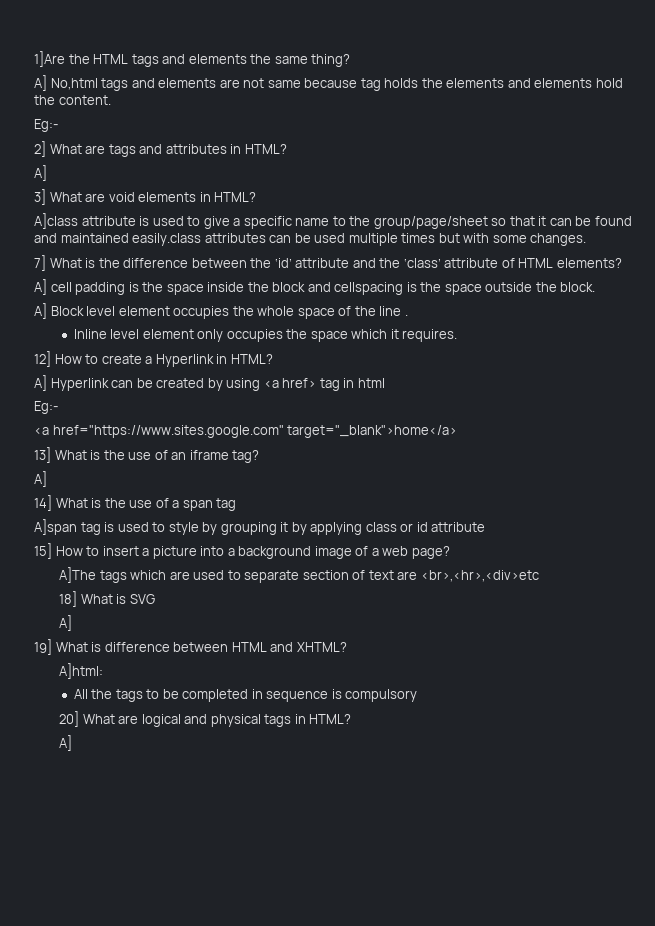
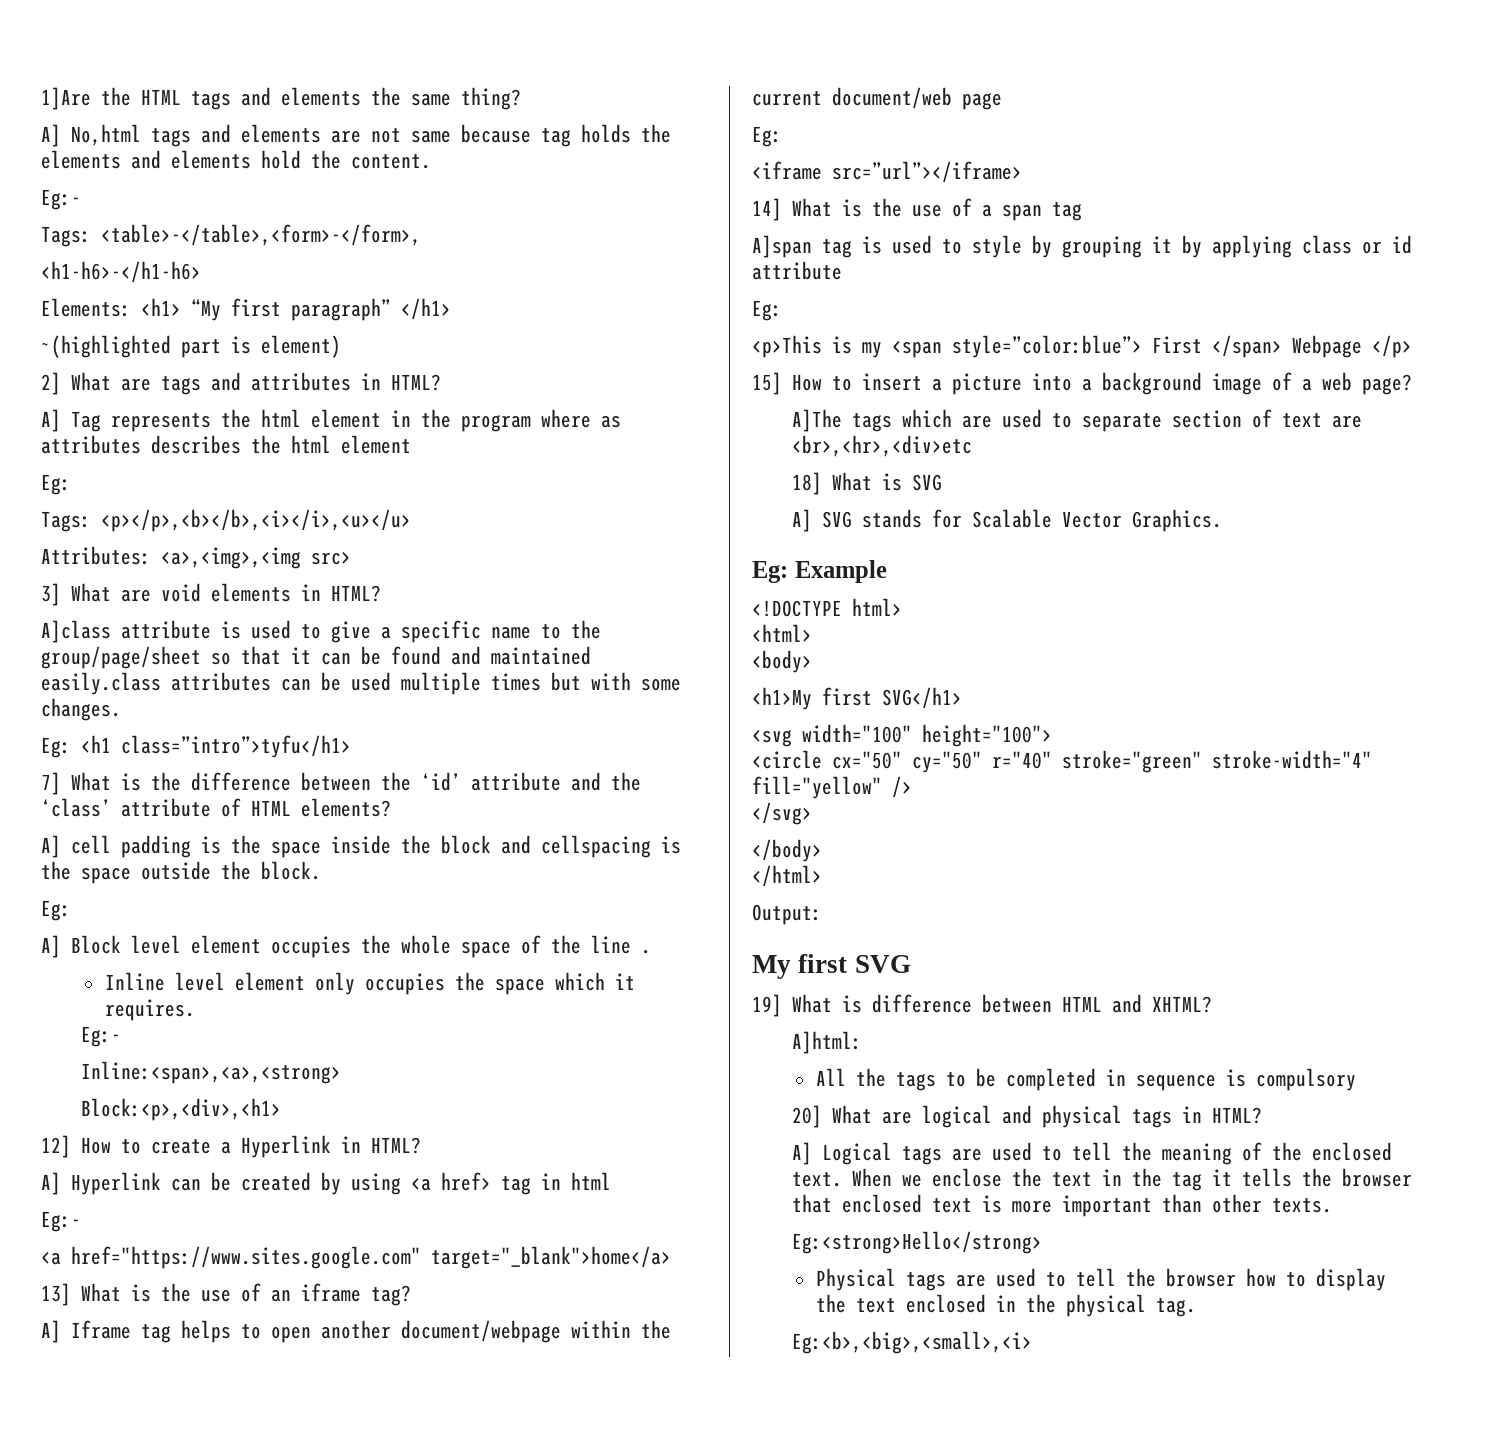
(58, 125) none -> [41,224,421,247] [41,261,201,283] [41,298,451,321] [41,335,341,358] // Tags: <table>-</table>,<form>-</form>, // <h1-h6>-</h1-h6> // Elements: <h1> “My first paragraph” </h1> // ~(highlighted part is element)
(47, 173) none -> [71,409,621,432] [41,435,411,454] [41,474,71,495] [41,509,411,532] [41,546,351,569] Tag represents the html element in the program where as attributes describes the html element // Eg: // Tags: <p></p>,<b></b>,<i></i>,<u></u> // Attributes: <a>,<img>,<img src>
(587, 239) none -> [41,735,351,758] // Eg: <h1 class=”intro”>tyfu</h1>
(596, 287) none -> [41,900,71,921] // Eg:
(458, 335) none -> [81,1026,122,1047] [81,1061,342,1084] [81,1098,282,1121] // Eg:- // Inline:<span>,<a>,<strong> // Block:<p>,<div>,<h1>
(47, 479) none -> [71,1320,671,1343] [752,87,1002,110] [752,126,782,147] [752,161,1022,183] Iframe tag helps to open another document/webpage within the current document/web page // Eg: // <iframe src=”url”></iframe>
(486, 527) none -> [752,300,782,321] [752,335,1412,358] // Eg: // <p>This is my <span style=”color:blue”> First </span> Webpage </p>
(73, 623) none -> [822,509,1223,532] [752,560,887,583] [752,598,902,617] [752,624,812,642] [752,650,812,673] [752,687,962,710] [752,724,1052,747] [752,750,1372,773] [752,776,912,799] [752,802,812,825] [752,839,822,862] [752,865,822,887] [752,904,822,925] [752,954,911,979] SVG stands for Scalable Vector Graphics. // Eg: Example // <!DOCTYPE html> // <html> // <body> // <h1>My first SVG</h1> // <svg width="100" height="100"> // <circle cx="50" cy="50" r="40" stroke="green" stroke-width="4" fill="yellow" /> // </svg> // </body> // </html> // Output: // My first SVG
(73, 743) none -> [822,1142,1393,1165] [792,1168,1413,1191] [792,1194,1333,1217] [792,1231,1043,1254] [815,1268,1386,1291] [815,1294,1196,1317] [792,1331,1033,1354] Logical tags are used to tell the meaning of the enclosed text. When we enclose the text in the tag it tells the browser that enclosed text is more important than other texts. // Eg:<strong>Hello</strong> // Physical tags are used to tell the browser how to display the text enclosed in the physical tag. // Eg:<b>,<big>,<small>,<i>

